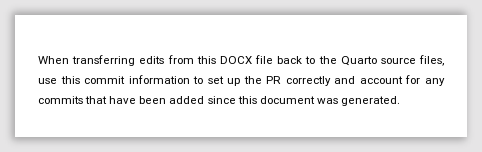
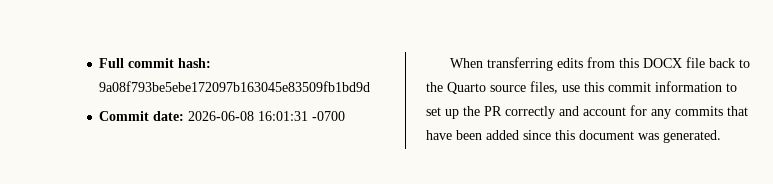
(38, 60) none -> [99,58,212,68] [99,81,371,92] [99,111,346,121] Full commit hash: 9a08f793be5ebe172097b163045e83509fb1bd9d // Commit date: 2026-06-08 16:01:31 -0700 //

